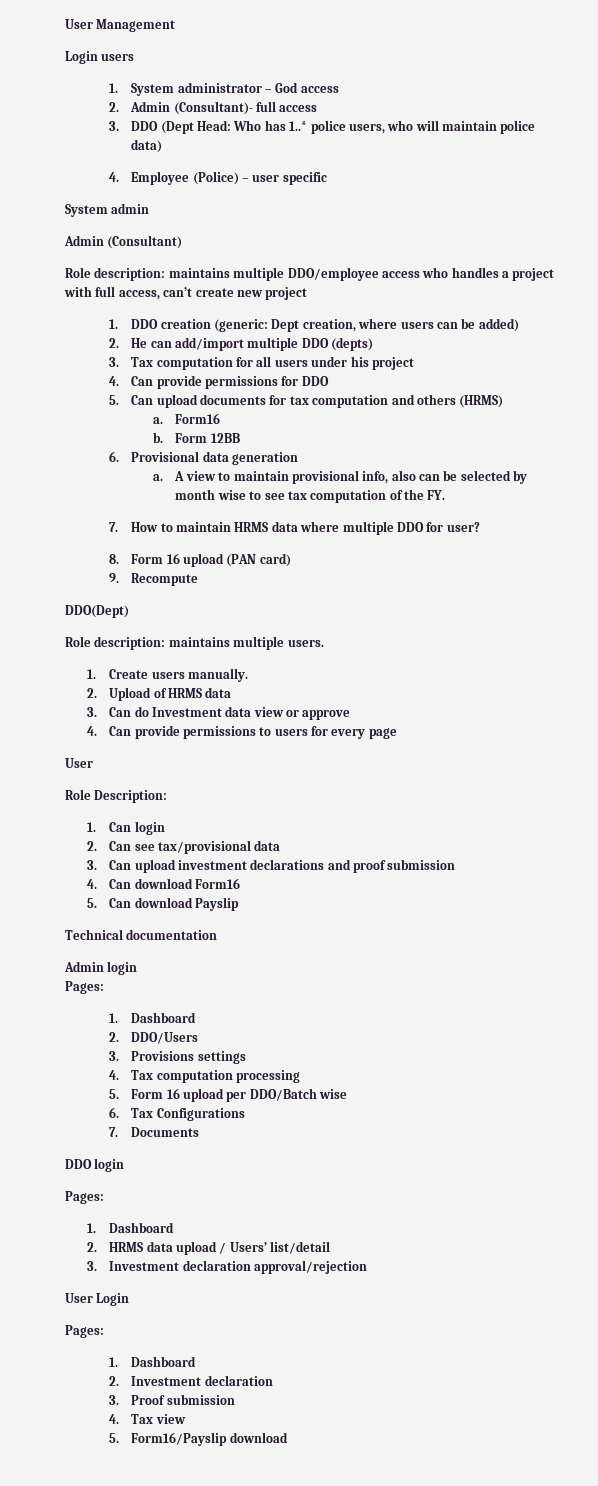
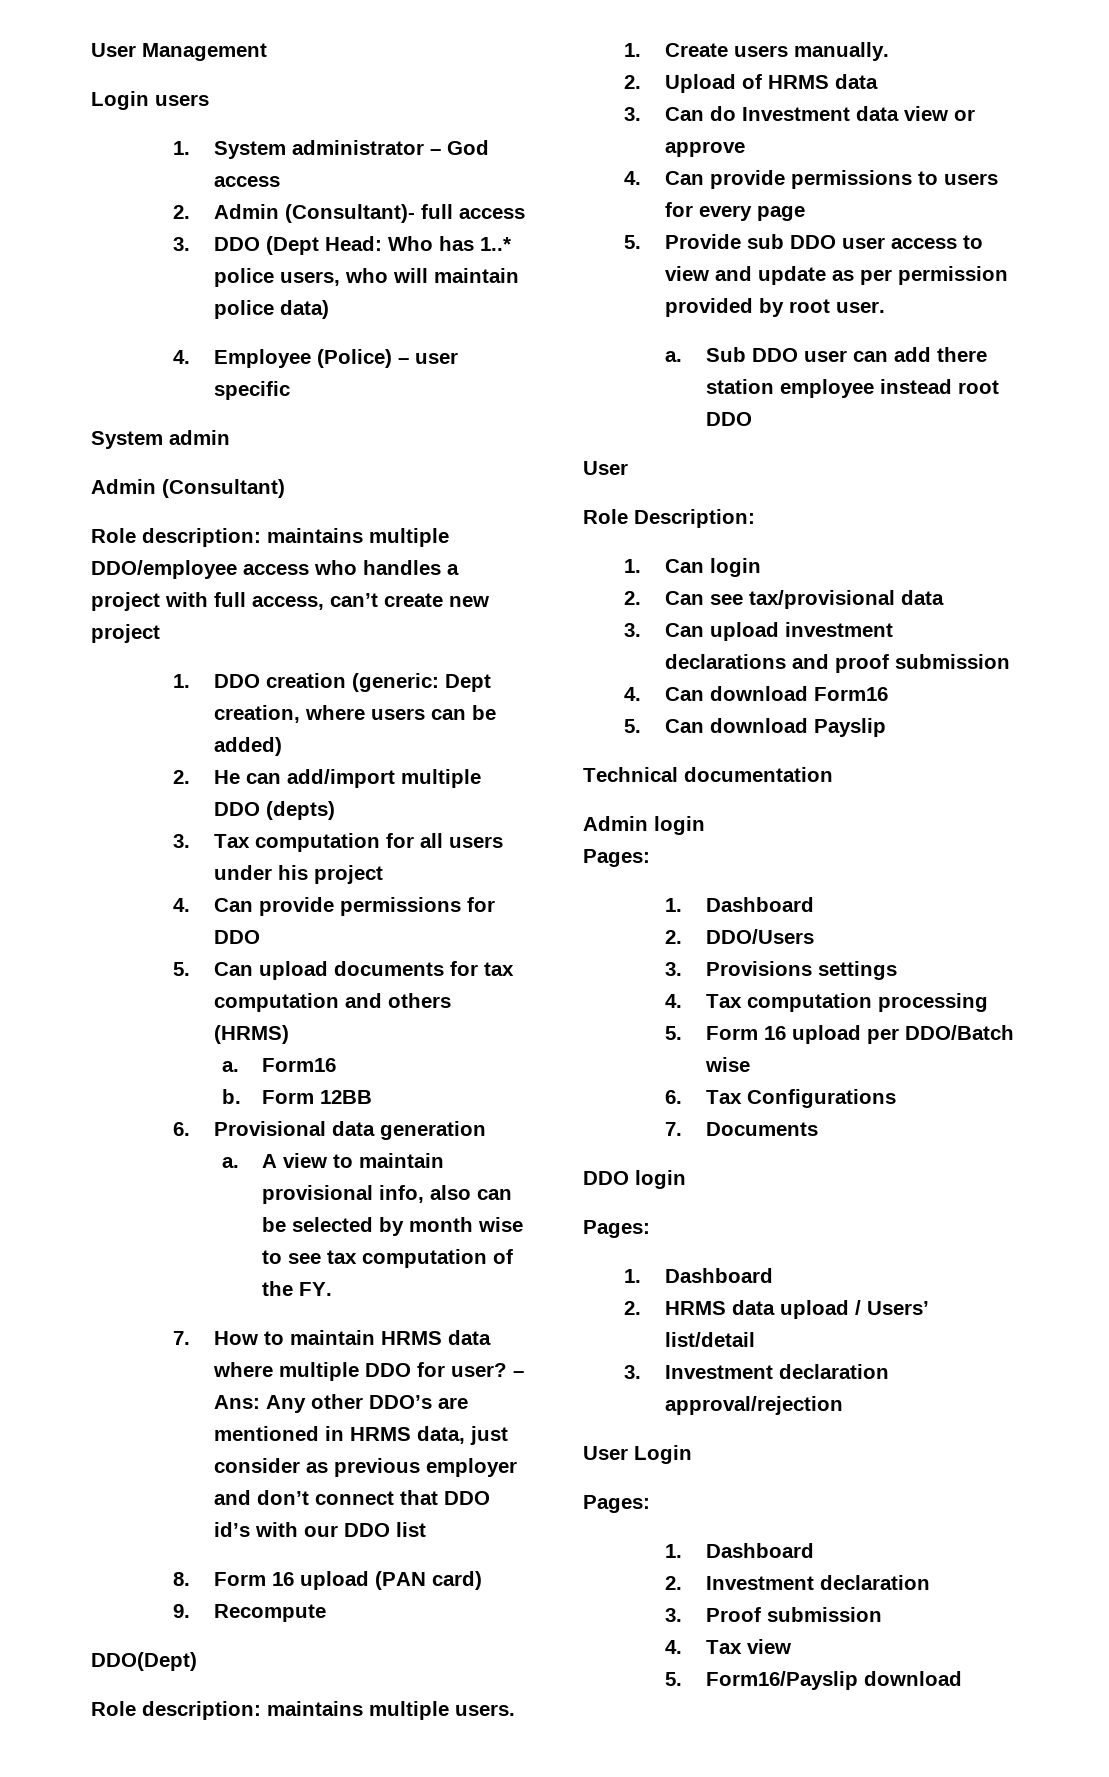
(480, 527) none -> [512,1371,524,1377] [213,1394,468,1413] [213,1426,508,1445] [213,1458,517,1477] [213,1490,490,1505] [213,1522,426,1537] – Ans: Any other DDO’s are mentioned in HRMS data, just consider as previous employer and don’t connect that DDO id’s with our DDO list
(397, 733) none -> [623,234,983,249] [664,266,1008,285] [664,298,885,317] [664,347,987,362] [705,379,999,398] [705,412,752,426] // 5. Provide sub DDO user access to view and update as per permission provided by root user. // a. Sub DDO user can add there station employee instead root DDO

